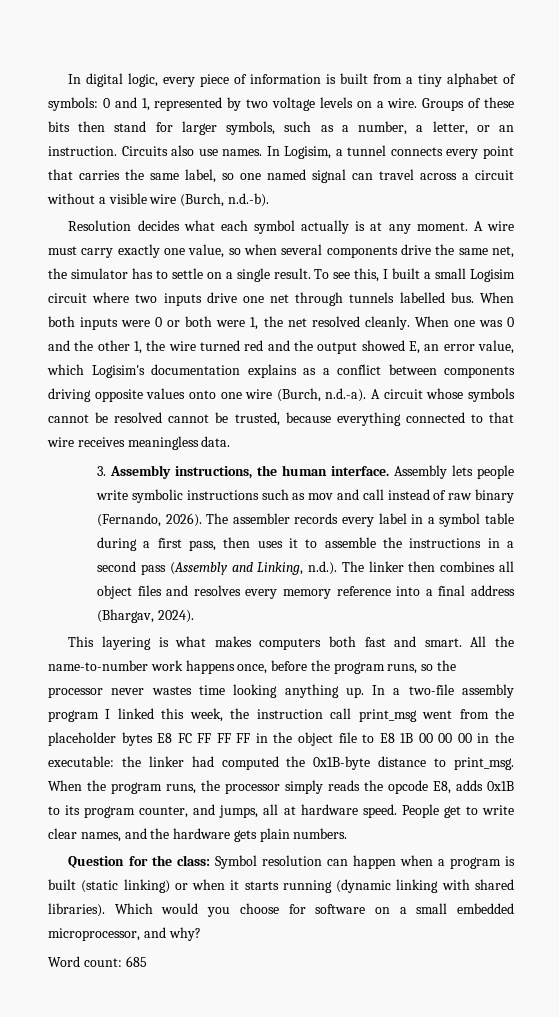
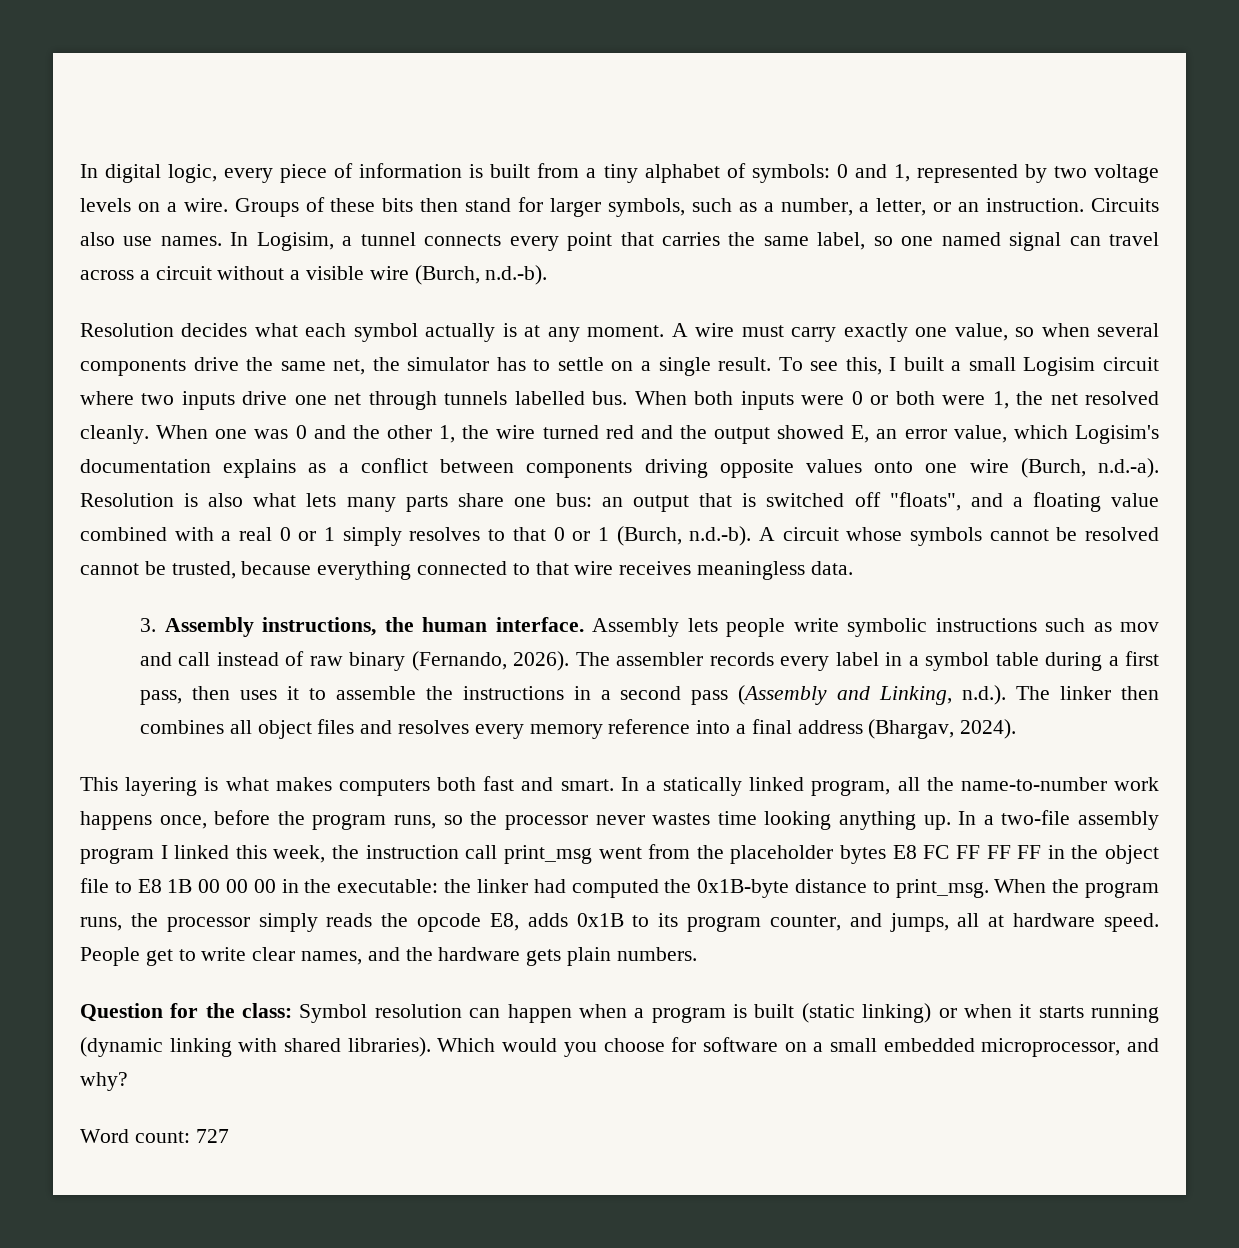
(367, 395) none -> [80,492,1160,512] [80,526,752,546] Resolution is also what lets many parts share one bus: an output that is switched off "floats", and a floating value combined with a real 0 or 1 simply resolves to that 0 or 1 (Burch, n.d.-b).
[470,636,487,647] All -> [620,777,920,796] In a statically linked program, all
[125,956,147,967] 685 -> [195,1129,229,1143] 727

